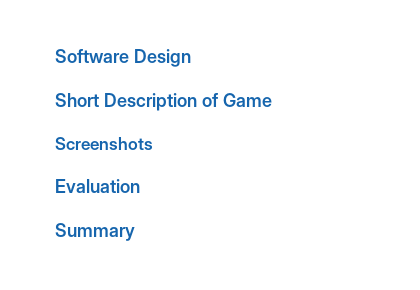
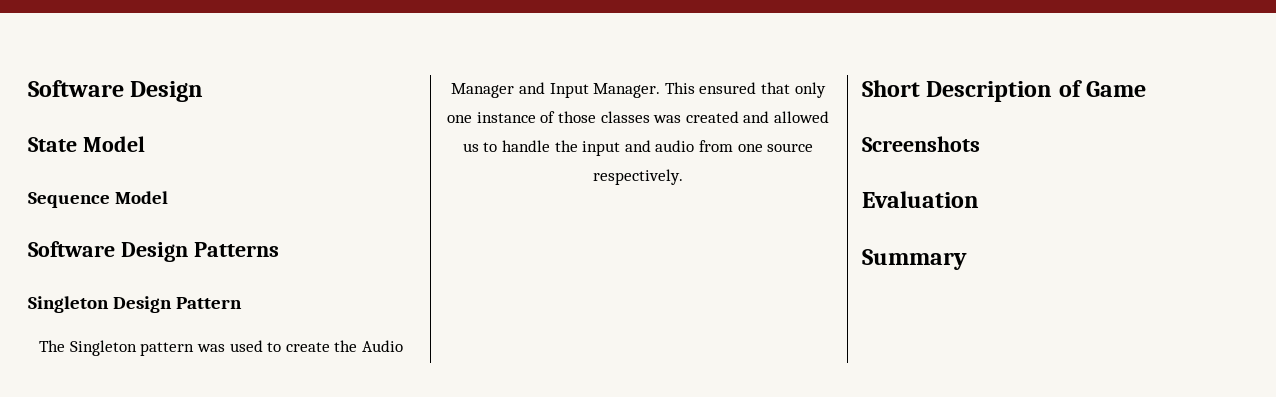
[55,49,191,67] Software Design -> [28,80,204,102] [28,136,145,152] [28,191,169,208] [28,241,279,262] [28,296,243,313] [39,340,403,356] [451,82,826,98] [447,111,829,123] [462,140,814,156] [593,169,683,185] Software Design // State Model // Sequence Model // Software Design Patterns // Singleton Design Pattern // The Singleton pattern was used to create the Audio Manager and Input Manager. This ensured that only one instance of those classes was created and allowed us to handle the input and audio from one source respectively.

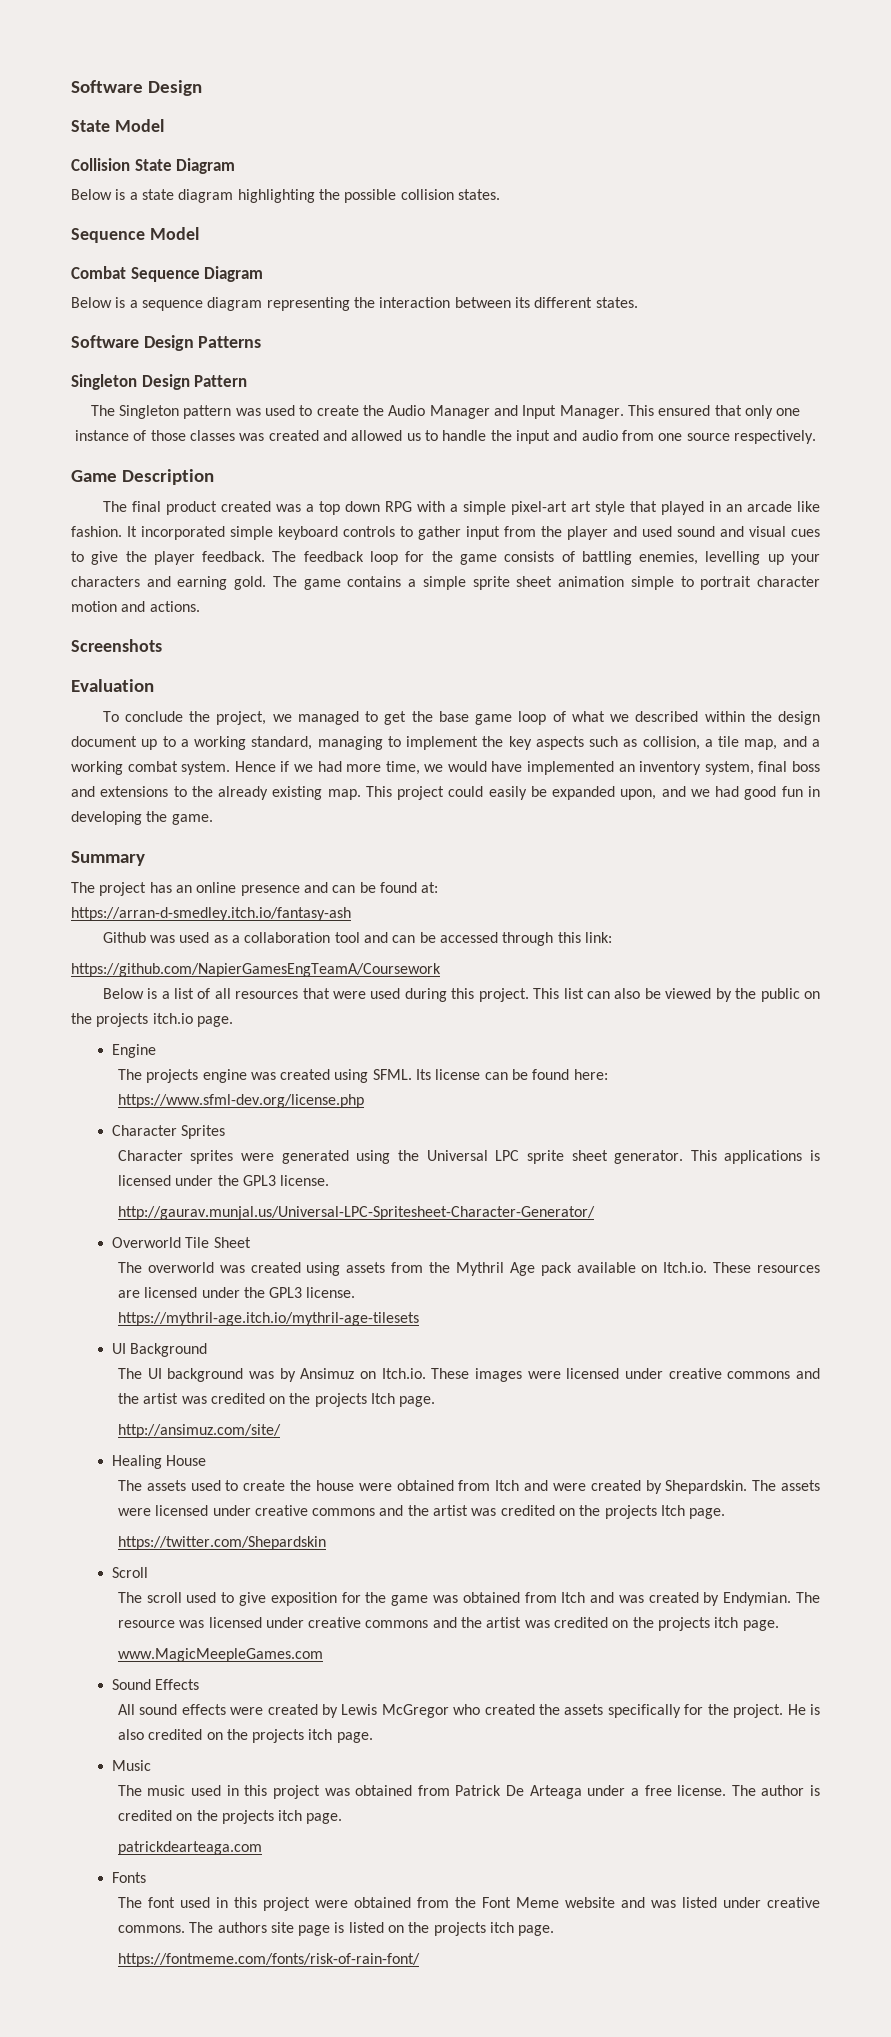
[28,191,169,208] Sequence Model -> [71,158,236,174] [71,189,500,203] [71,227,199,243] [71,266,264,282] [71,297,638,311] Collision State Diagram // Below is a state diagram highlighting the possible collision states. // Sequence Model // Combat Sequence Diagram // Below is a sequence diagram representing the interaction between its different states.
[862,80,920,97] Short -> [71,470,117,482] Game
[1058,80,1147,97] [862,136,980,152] [862,191,979,208] [862,249,967,270] of Game // Screenshots // Evaluation // Summary -> [102,501,820,515] [71,526,820,540] [71,551,820,565] [71,576,821,590] [71,601,200,612] [71,639,162,652] [71,679,154,692] [102,711,821,725] [71,736,821,750] [71,761,821,775] [71,786,821,800] [71,811,213,825] [71,851,145,866] [71,882,439,896] [71,907,351,921] [102,932,612,946] [71,963,441,977] [102,988,821,1002] [71,1013,233,1027] [112,1044,157,1058] [117,1069,608,1083] [117,1094,364,1108] [112,1125,226,1139] [117,1150,820,1164] [117,1175,330,1186] [117,1206,595,1220] [112,1237,251,1248] [117,1262,820,1276] [117,1287,356,1298] [117,1312,419,1326] [112,1343,208,1357] [117,1368,820,1382] [117,1393,436,1407] [117,1424,281,1438] [112,1455,207,1469] [117,1480,821,1494] [117,1505,726,1519] [117,1536,326,1550] [112,1567,149,1578] [117,1592,820,1606] [117,1617,779,1631] [117,1648,323,1662] [112,1679,200,1690] [117,1704,820,1718] [117,1729,373,1743] [112,1760,152,1771] [117,1785,821,1799] [117,1810,343,1824] [117,1841,262,1855] [112,1872,147,1883] [117,1897,820,1911] [117,1922,555,1936] [117,1953,420,1967] // The final product created was a top down RPG with a simple pixel-art art style that played in an arcade like fashion. It incorporated simple keyboard controls to gather input from the player and used sound and visual cues to give the player feedback. The feedback loop for the game consists of battling enemies, levelling up your characters and earning gold. The game contains a simple sprite sheet animation simple to portrait character motion and actions. // Screenshots // Evaluation // To conclude the project, we managed to get the base game loop of what we described within the design document up to a working standard, managing to implement the key aspects such as collision, a tile map, and a working combat system. Hence if we had more time, we would have implemented an inventory system, final boss and extensions to the already existing map. This project could easily be expanded upon, and we had good fun in developing the game. // Summary // The project has an online presence and can be found at: // https://arran-d-smedley.itch.io/fantasy-ash // Github was used as a collaboration tool and can be accessed through this link: // https://github.com/NapierGamesEngTeamA/Coursework // Below is a list of all resources that were used during this project. This list can also be viewed by the public on the projects itch.io page. // Engine // The projects engine was created using SFML. Its license can be found here: https://www.sfml-dev.org/license.php // Character Sprites // Character sprites were generated using the Universal LPC sprite sheet generator. This applications is licensed under the GPL3 license. // http://gaurav.munjal.us/Universal-LPC-Spritesheet-Character-Generator/ // Overworld Tile Sheet // The overworld was created using assets from the Mythril Age pack available on Itch.io. These resources are licensed under the GPL3 license. // https://mythril-age.itch.io/mythril-age-tilesets // UI Background // The UI background was by Ansimuz on Itch.io. These images were licensed under creative commons and the artist was credited on the projects Itch page. // http://ansimuz.com/site/ // Healing House // The assets used to create the house were obtained from Itch and were created by Shepardskin. The assets were licensed under creative commons and the artist was credited on the projects Itch page. // https://twitter.com/Shepardskin // Scroll // The scroll used to give exposition for the game was obtained from Itch and was created by Endymian. The resource was licensed under creative commons and the artist was credited on the projects itch page. // www.MagicMeepleGames.com // Sound Effects // All sound effects were created by Lewis McGregor who created the assets specifically for the project. He is also credited on the projects itch page. // Music // The music used in this project was obtained from Patrick De Arteaga under a free license. The author is credited on the projects itch page. // patrickdearteaga.com // Fonts // The font used in this project were obtained from the Font Meme website and was listed under creative commons. The authors site page is listed on the projects itch page. // https://fontmeme.com/fonts/risk-of-rain-font/

